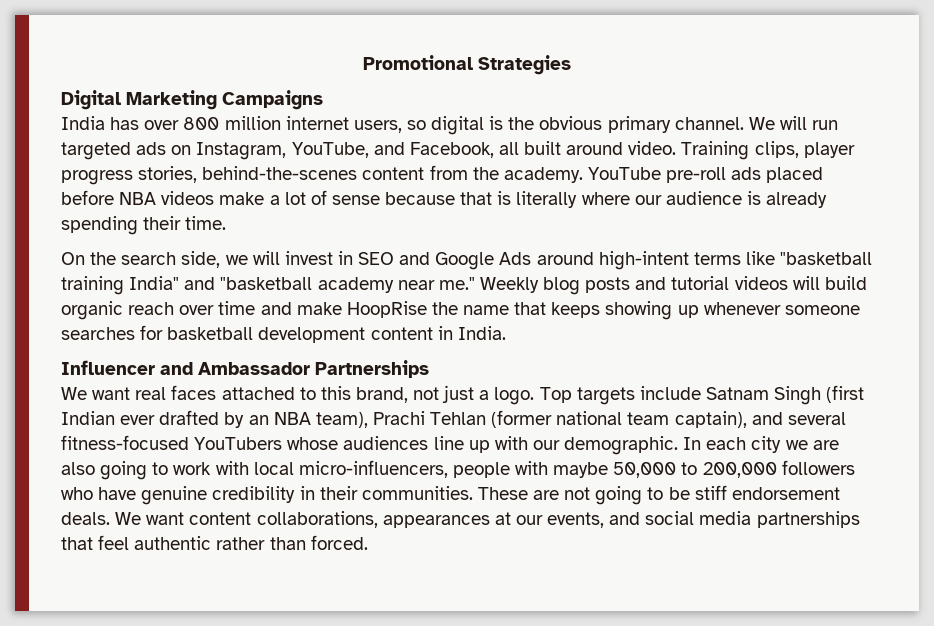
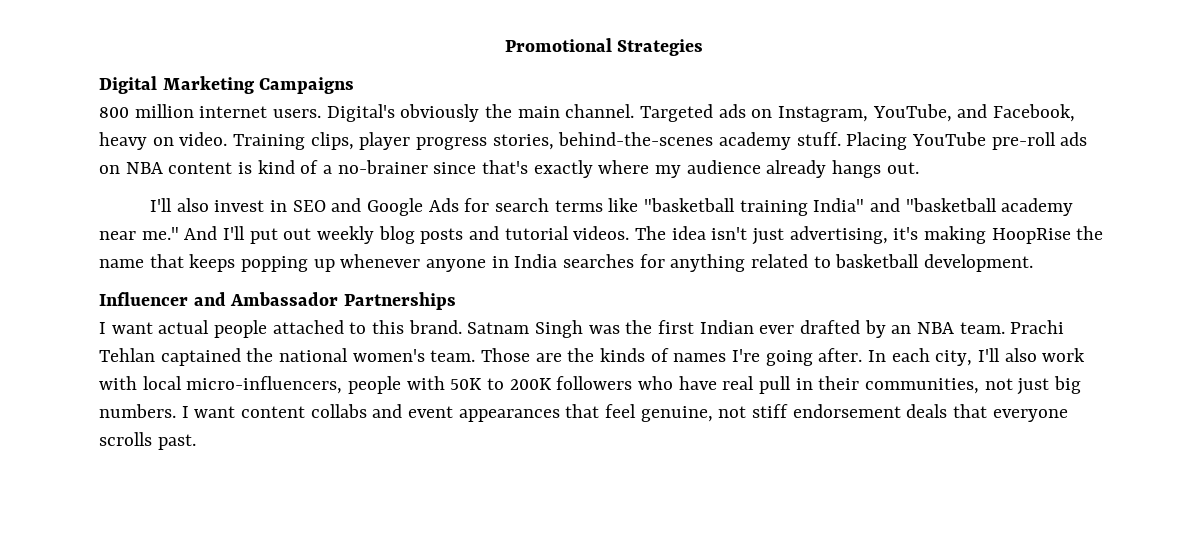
[61,116,839,135] [61,142,131,160] India has over 800 million internet users, so digital is the obvious primary channel. We will run targeted -> [99,104,714,122] 800 million internet users. Digital's obviously the main channel. Targeted
[498,141,624,155] all built around -> [99,132,174,150] heavy on
[362,165,824,183] [61,190,828,208] [61,216,227,235] [61,251,280,268] content from the academy. YouTube pre-roll ads placed before NBA videos make a lot of sense because that is literally where our audience is already spending their time. // On the search side, we will -> [719,132,1088,150] [99,160,919,178] [149,198,209,212] academy stuff. Placing YouTube pre-roll ads on NBA content is kind of a no-brainer since that's exactly where my audience already hangs out. // I'll also
[536,251,689,270] around high-intent -> [464,198,549,212] for search
[479,276,867,295] [61,301,342,320] Weekly blog posts and tutorial videos will build organic reach over time and make -> [184,226,987,245] And I'll put out weekly blog posts and tutorial videos. The idea isn't just advertising, it's making
[605,301,673,320] showing -> [241,256,309,272] popping
[784,305,860,315] [61,325,506,343] [61,360,430,378] [61,385,865,405] someone searches for basketball development content in India. // Influencer and Ambassador Partnerships // We want real faces attached to this brand, not just a logo. Top targets include Satnam Singh (first -> [426,254,1034,272] [99,292,457,310] [99,320,695,338] anyone in India searches for anything related to basketball development. // Influencer and Ambassador Partnerships // I want actual people attached to this brand. Satnam Singh was the first
[315,412,368,428] team), -> [959,322,1005,334] team.
[491,410,846,428] [61,435,839,455] [61,461,169,480] (former national team captain), and several fitness-focused YouTubers whose audiences line up with our demographic. In each city we are also going to -> [160,348,1037,366] captained the national women's team. Those are the kinds of names I're going after. In each city, I'll also
[553,460,855,478] [61,485,840,505] [61,511,860,528] [61,535,368,550] maybe 50,000 to 200,000 followers who have genuine credibility in their communities. These are not going to be stiff endorsement deals. We want content collaborations, appearances at our events, and social media partnerships that feel authentic rather than forced. -> [450,376,1082,395] [99,404,1068,422] [99,432,196,450] 50K to 200K followers who have real pull in their communities, not just big numbers. I want content collabs and event appearances that feel genuine, not stiff endorsement deals that everyone scrolls past.

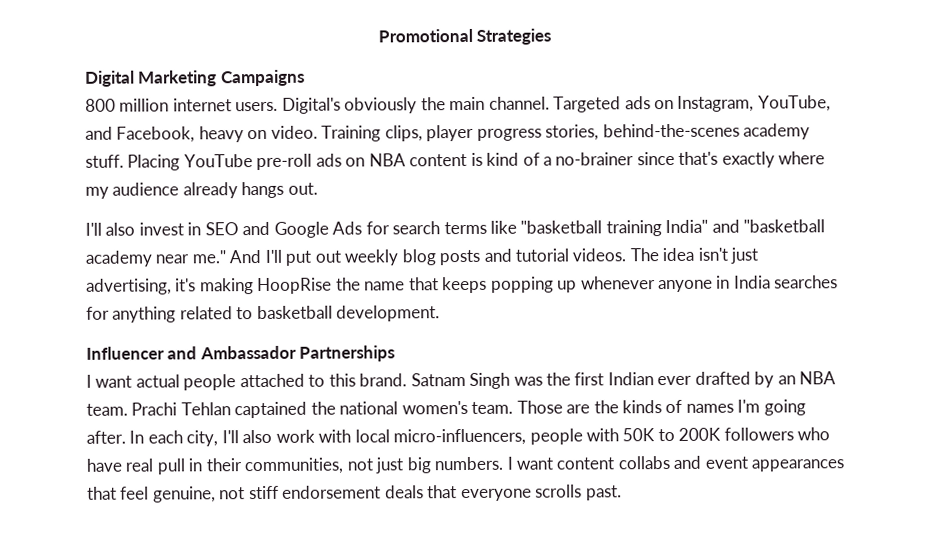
[732,349,761,362] I're -> [737,399,761,413] I'm

